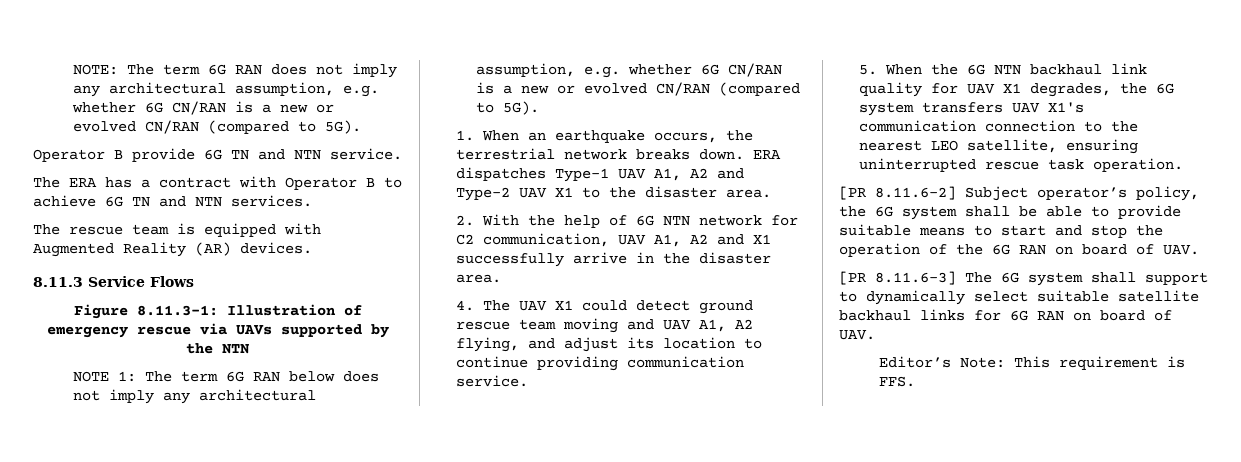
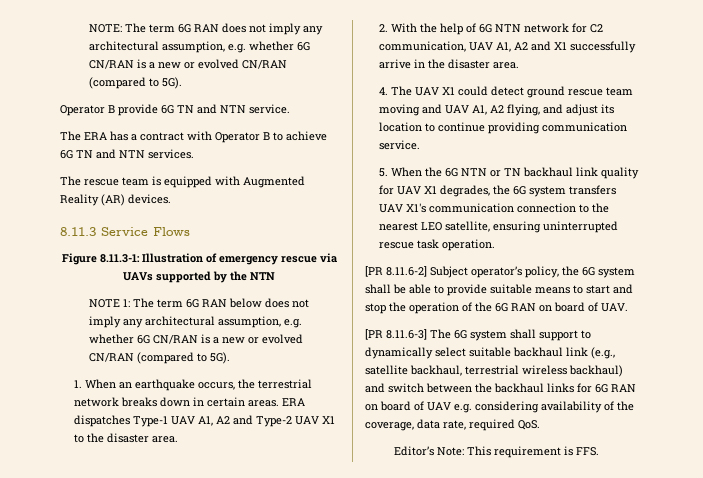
[699,149,745,160] down. -> [160,397,280,407] down in certain areas.
(1022, 70) none -> [490,168,522,177] or TN
[1118,290,1199,302] satellite -> [513,347,615,359] [365,365,623,377] [365,383,492,393] backhaul link (e.g., satellite backhaul, terrestrial wireless backhaul) and switch between the
[839,330,875,340] UAV. -> [427,401,634,413] [365,419,540,431] UAV e.g. considering availability of the coverage, data rate, required QoS.

